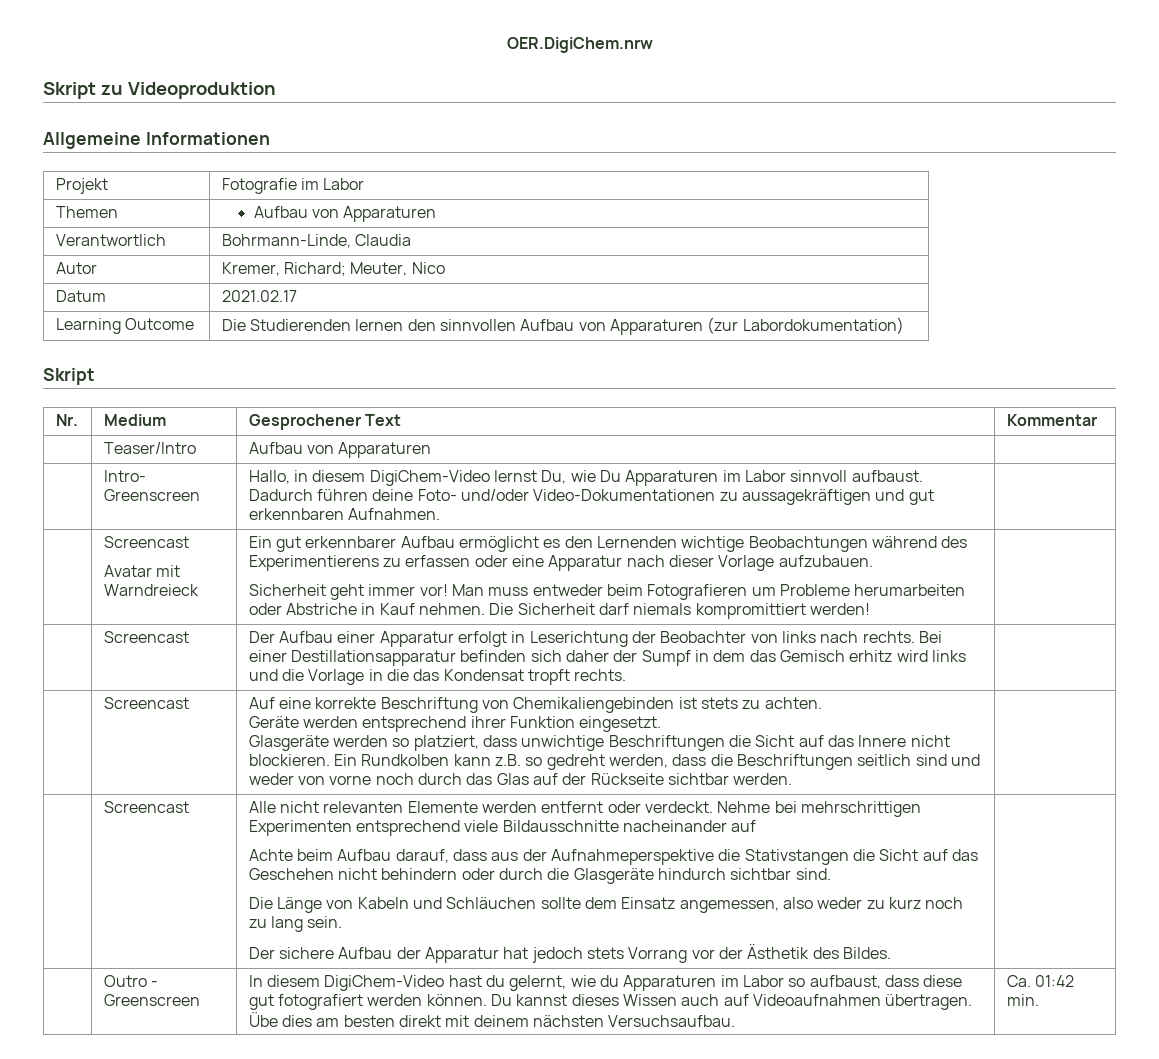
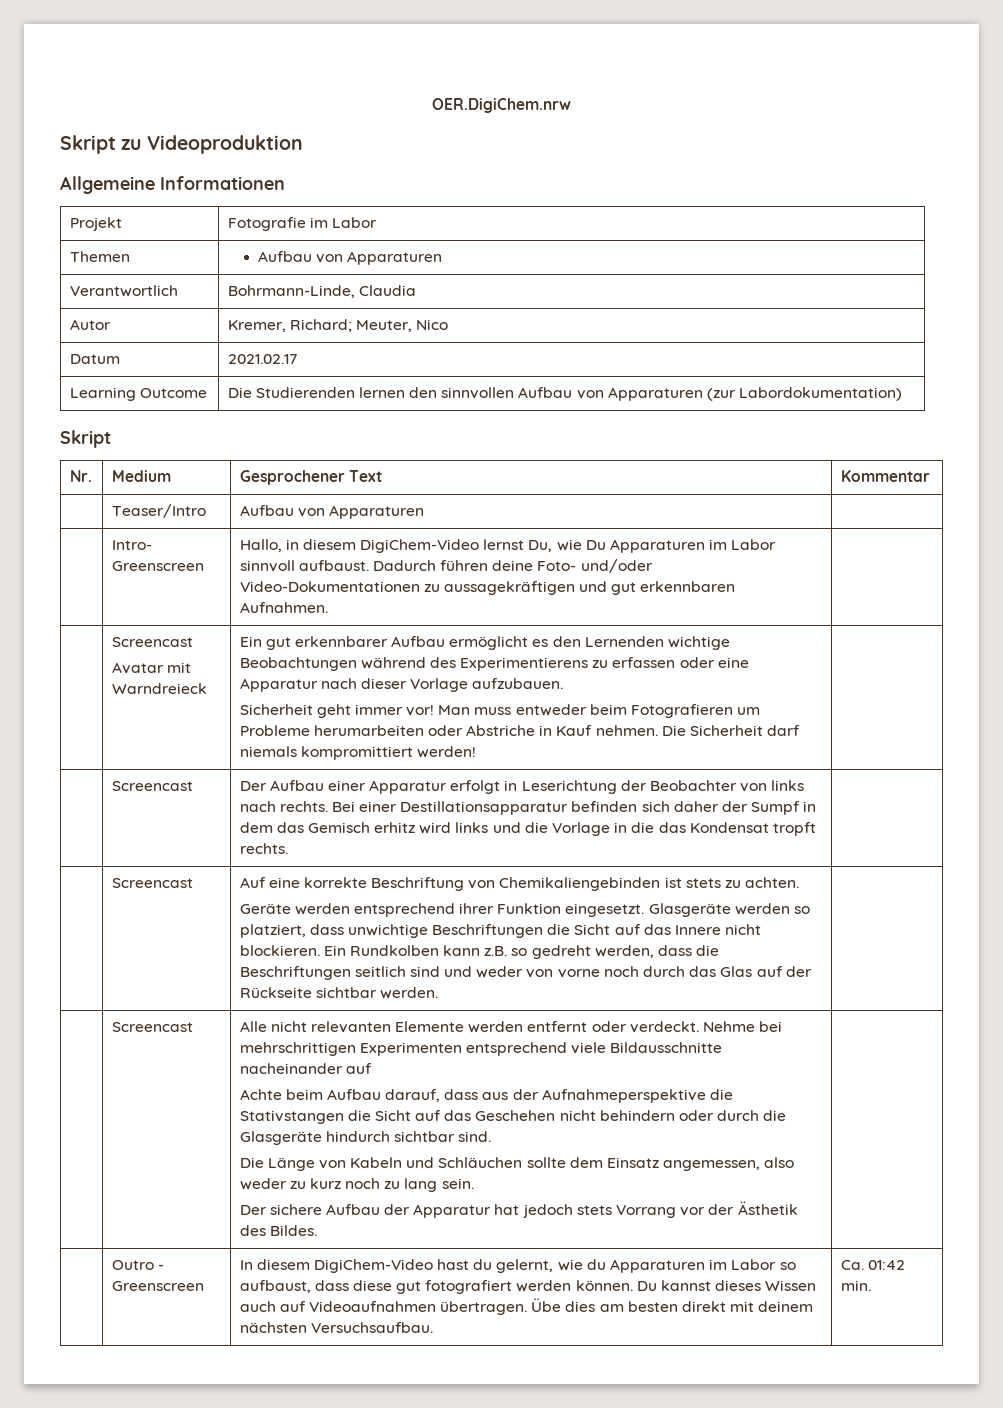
(662, 724) // -> (645, 910) none

